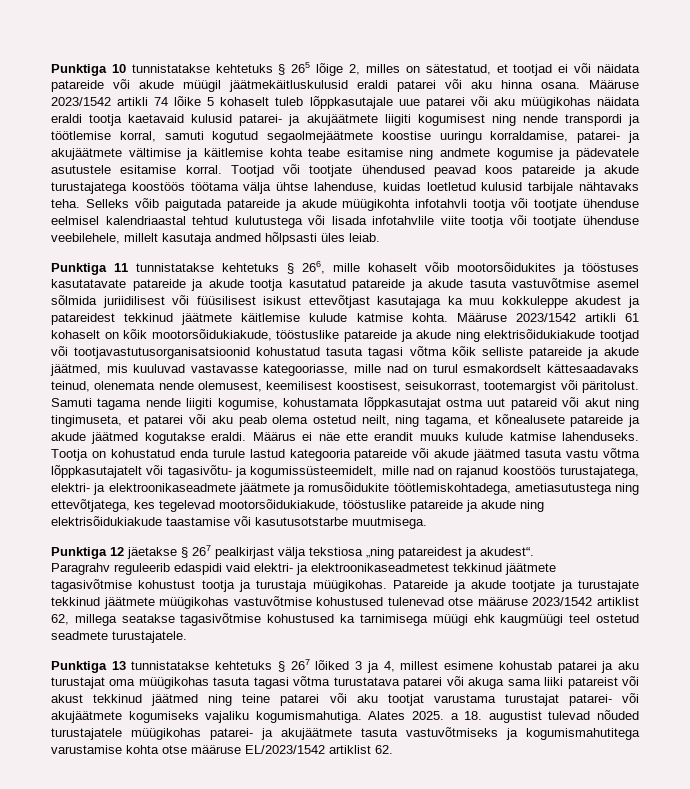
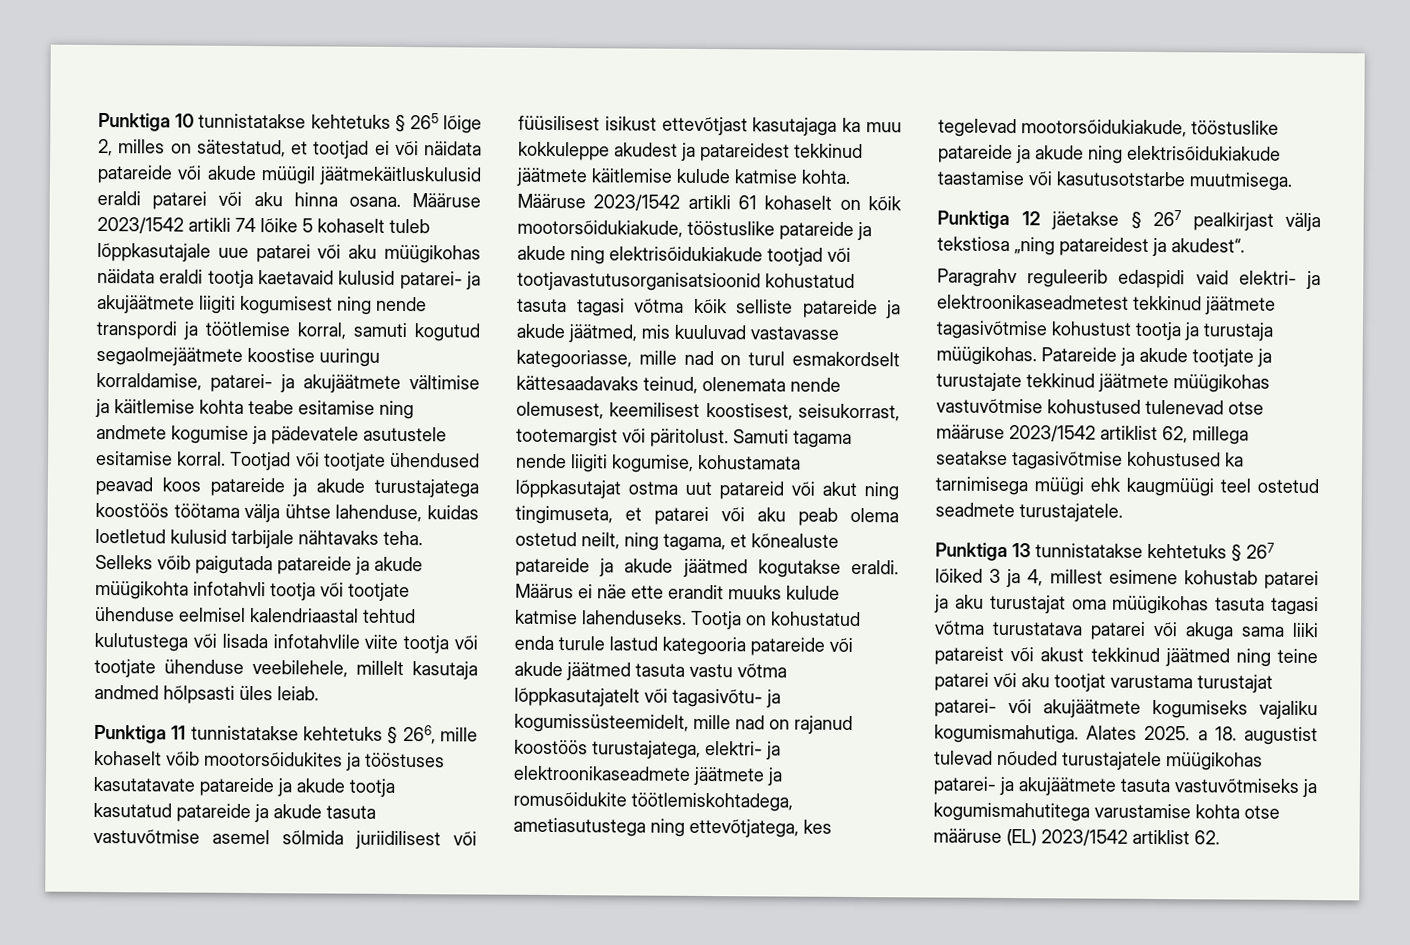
[494,414,565,424] kõnealusete -> [751,533,839,548] kõnealuste
[245,745,325,754] EL/2023/1542 -> [1006,829,1128,847] (EL) 2023/1542

